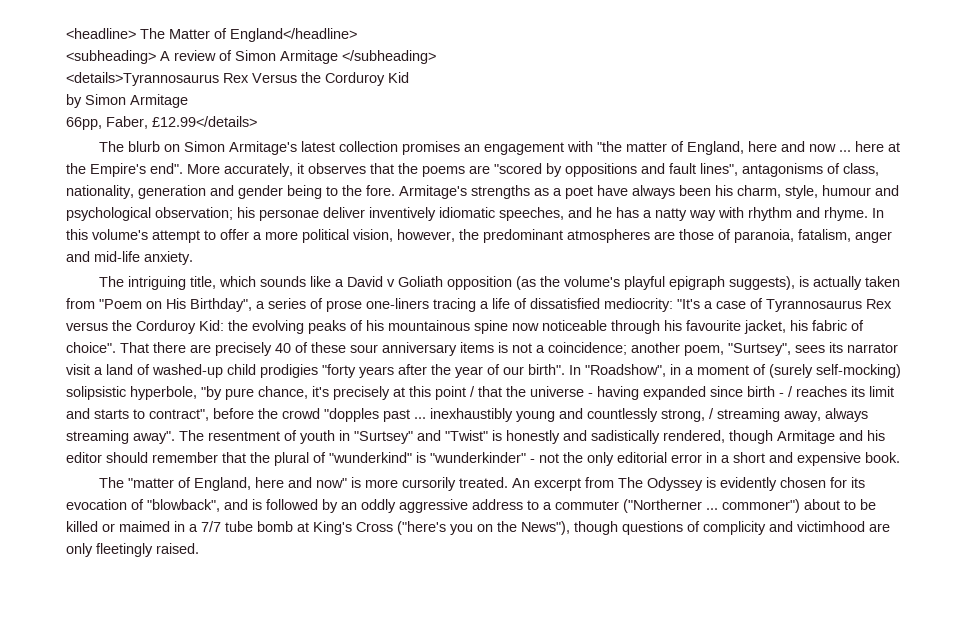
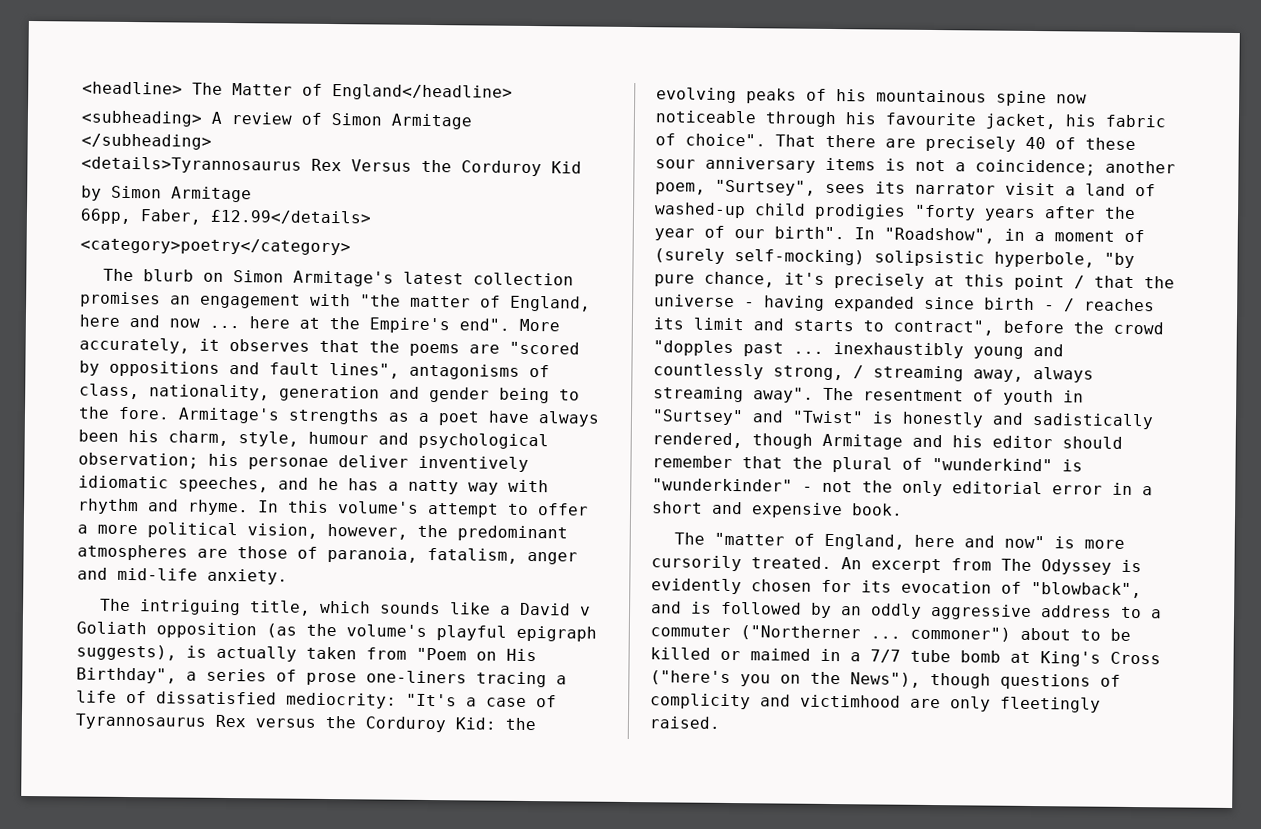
(257, 121) none -> [80,237,351,256] // <category>poetry</category>

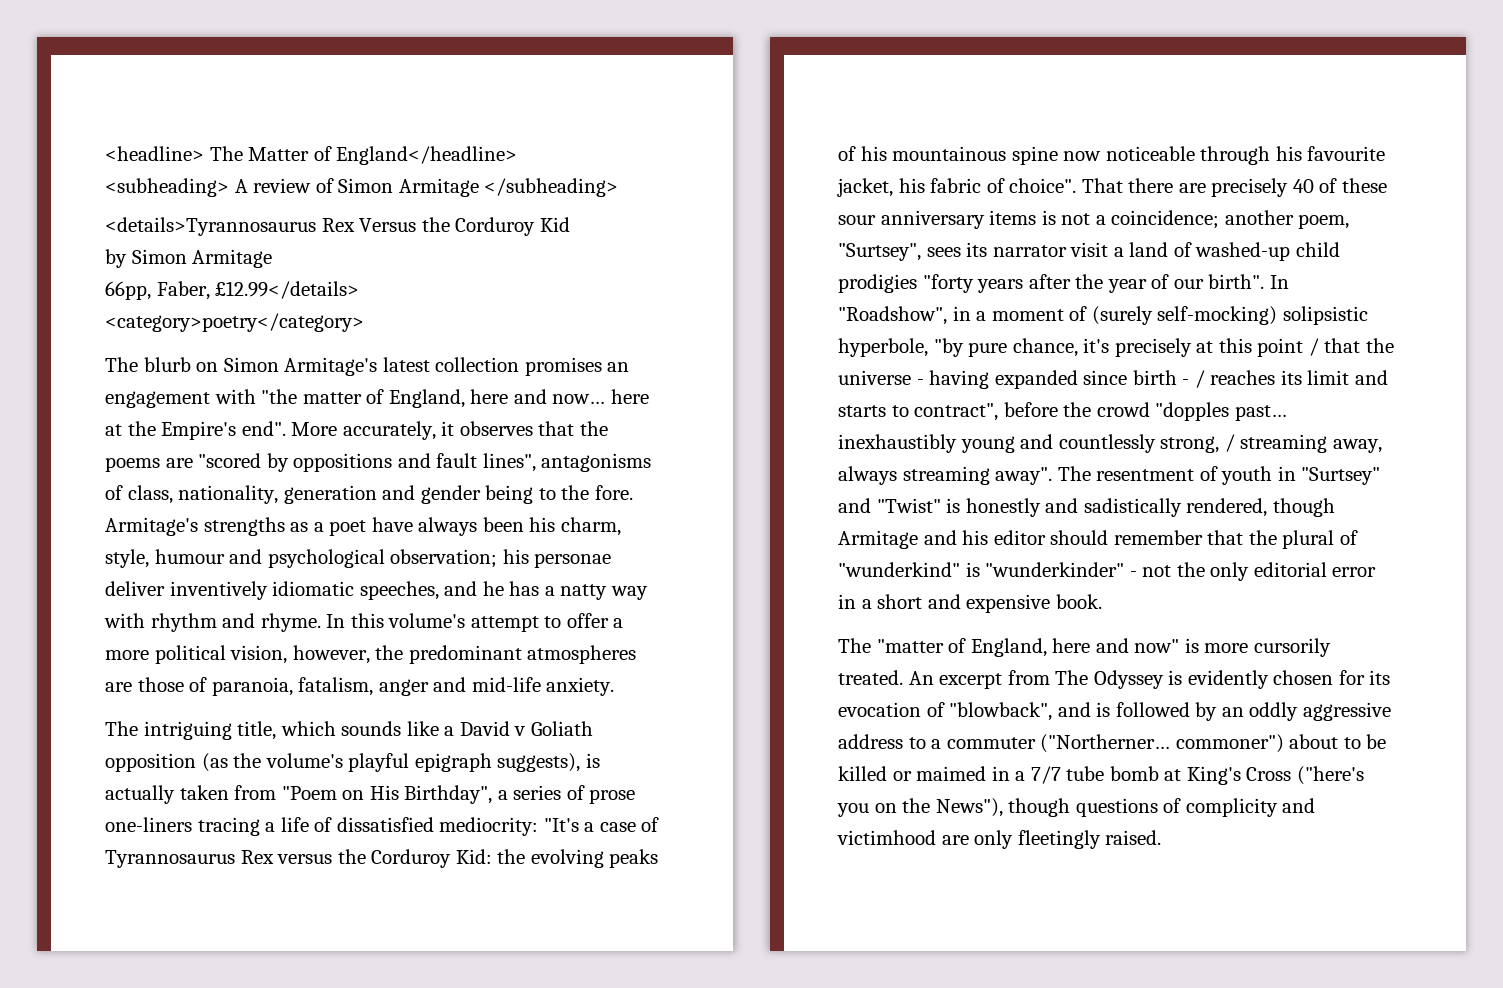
[169,318,240,329] now ... -> [552,394,606,404] now…
[743,342,824,357] past ... -> [1234,405,1287,421] past…
[740,625,901,641] ("Northerner ... -> [1040,734,1171,753] ("Northerner…

